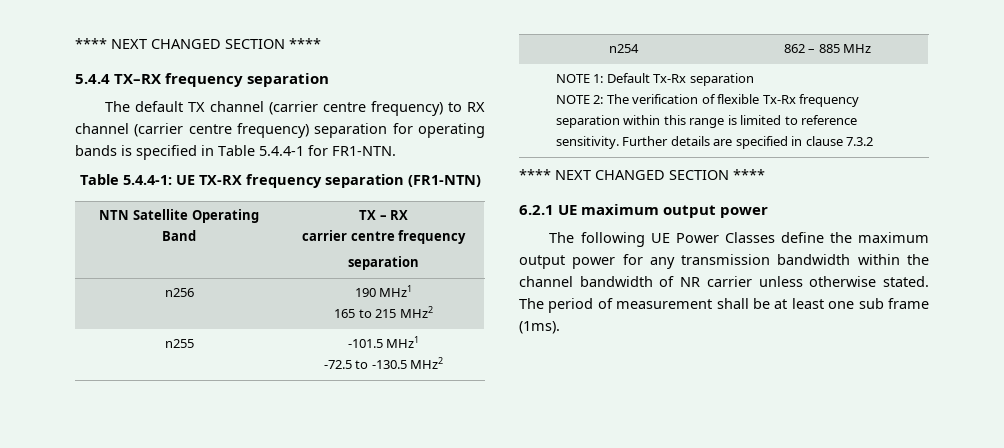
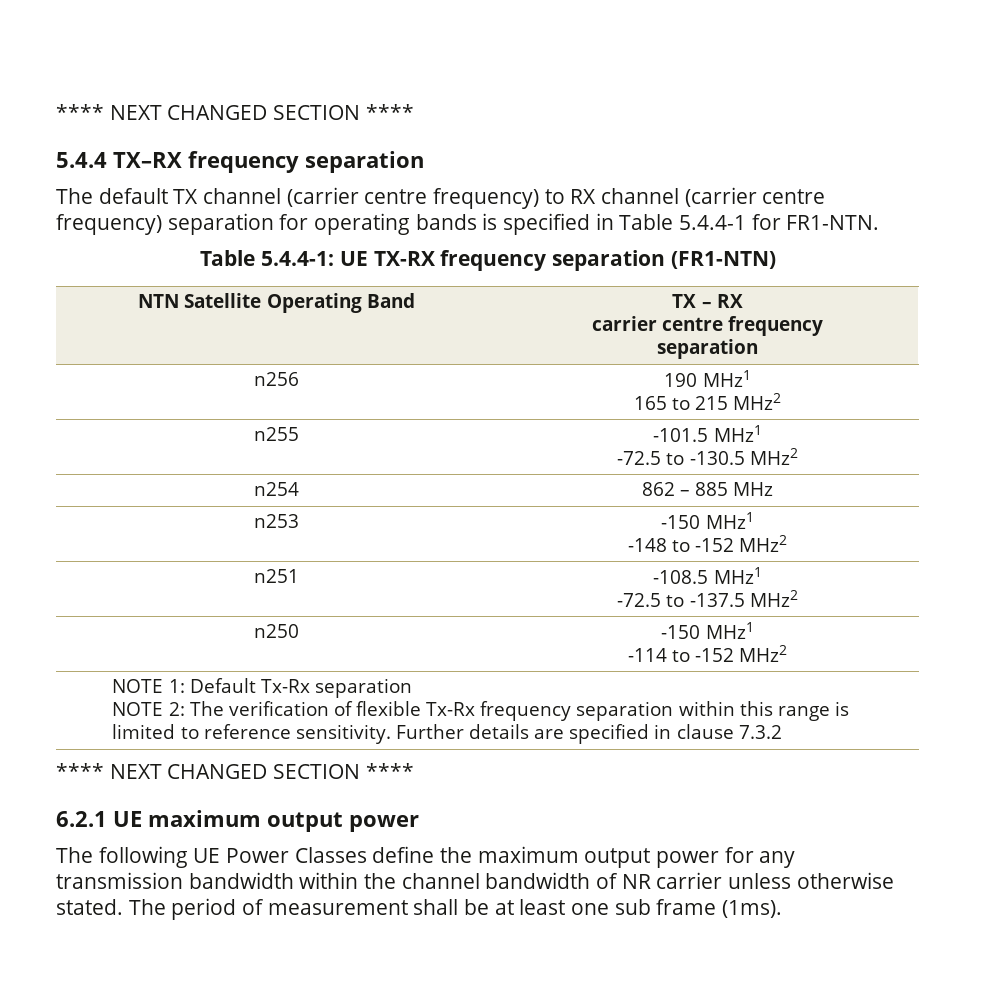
(872, 48) none -> [254,514,299,528] [661,512,754,529] [627,535,788,552] [254,569,299,583] [653,567,762,584] [617,590,798,607] [254,624,299,638] [661,622,754,639] [627,645,788,662] // n253 | -150 MHz1 // -148 to -152 MHz2 // n251 | -108.5 MHz1 // -72.5 to -137.5 MHz2 // n250 | -150 MHz1 // -114 to -152 MHz2

